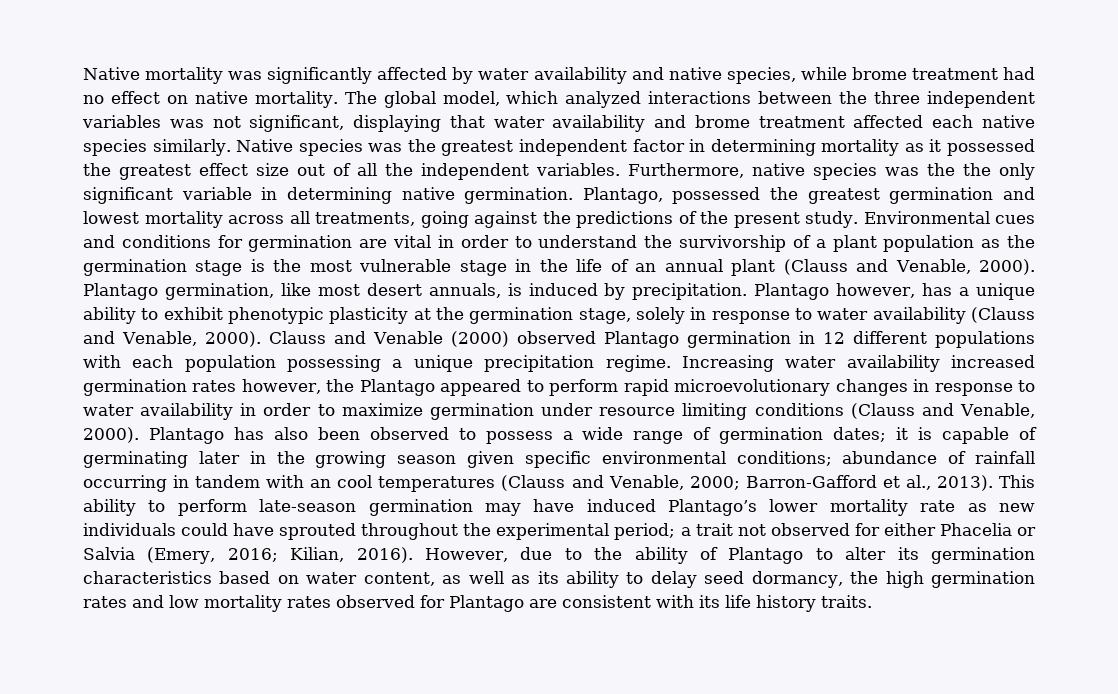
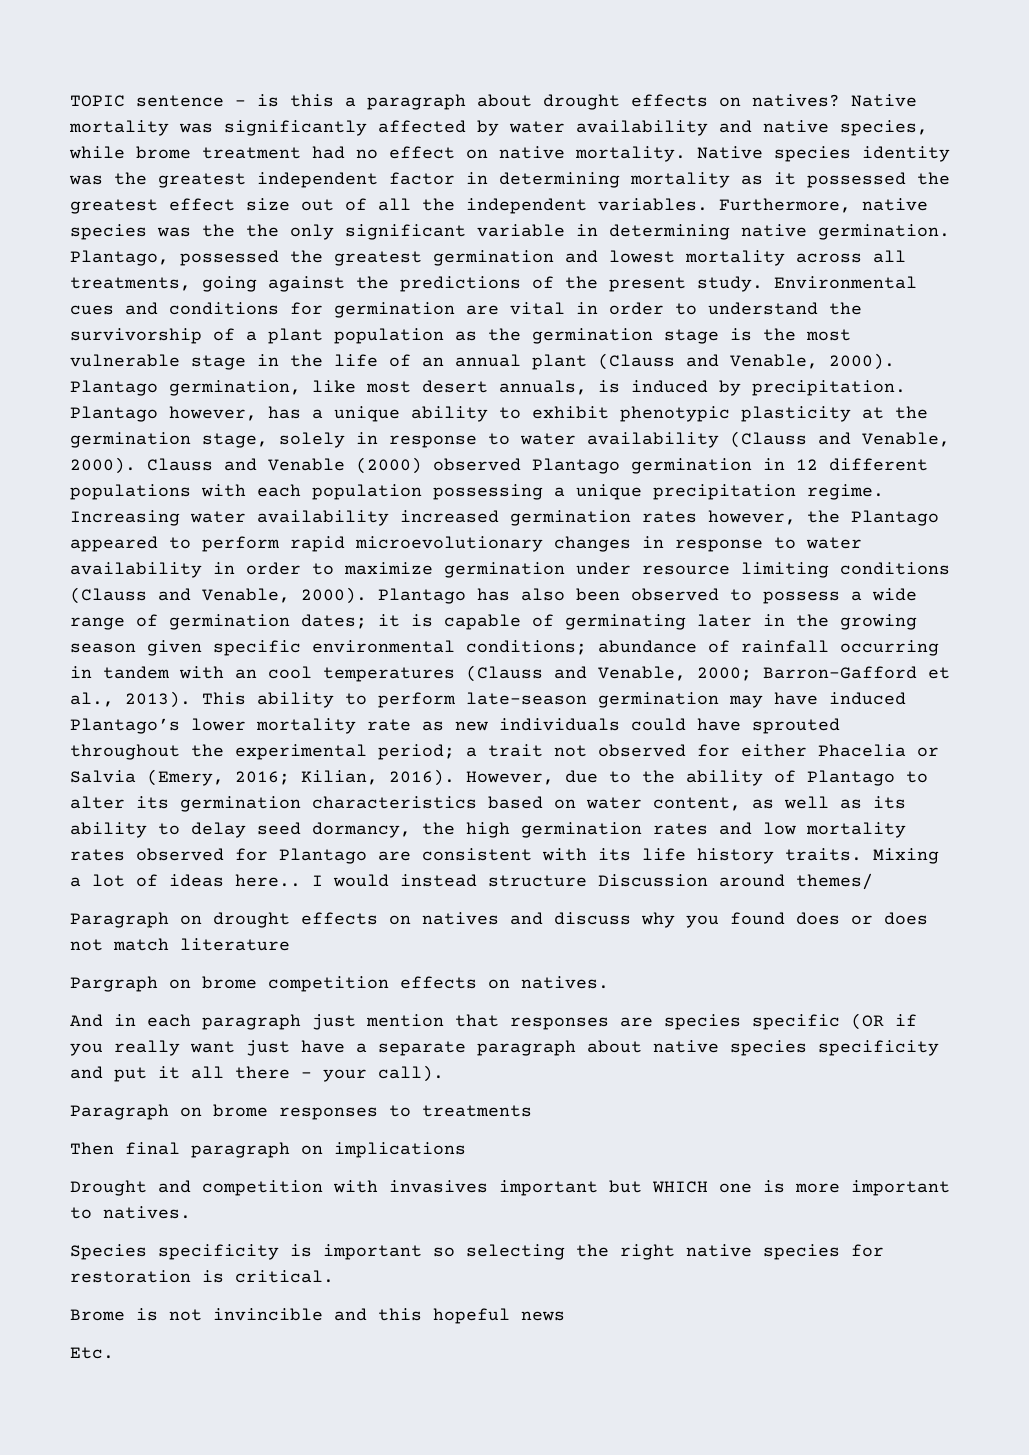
(83, 73) none -> [70,94,840,110] TOPIC sentence – is this a paragraph about drought effects on natives?
[344,91,1035,108] [82,115,1035,132] [83,139,231,156] The global model, which analyzed interactions between the three independent variables was not significant, displaying that water availability and brome treatment affected each native species similarly. -> (686, 154) none
(363, 147) none -> [862,146,950,162] identity
(872, 601) none -> [873,848,939,864] [70,873,873,890] [70,912,928,928] [70,938,290,951] [70,976,609,992] [70,1013,917,1030] [70,1040,939,1056] [70,1065,444,1082] [70,1104,532,1120] [70,1142,466,1158] [70,1180,950,1196] [70,1206,191,1219] [70,1244,884,1260] [70,1270,334,1283] [70,1308,565,1324] [70,1347,114,1359] Mixing a lot of ideas here.. I would instead structure Discussion around themes/ // Paragraph on drought effects on natives and discuss why you found does or does not match literature // Pargraph on brome competition effects on natives. // And in each paragraph just mention that responses are species specific (OR if you really want just have a separate paragraph about native species specificity and put it all there – your call). // Paragraph on brome responses to treatments // Then final paragraph on implications // Drought and competition with invasives important but WHICH one is more important to natives. // Species specificity is important so selecting the right native species for restoration is critical. // Brome is not invincible and this hopeful news // Etc.

